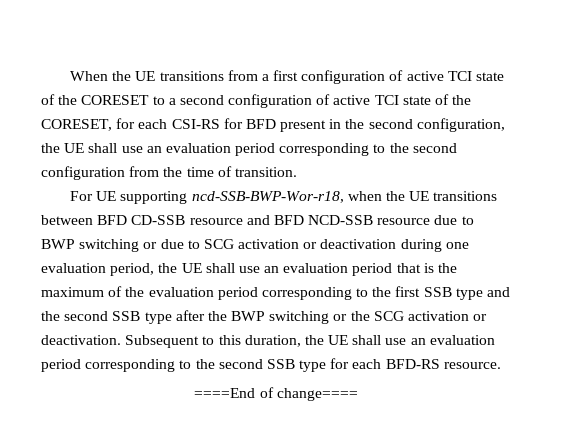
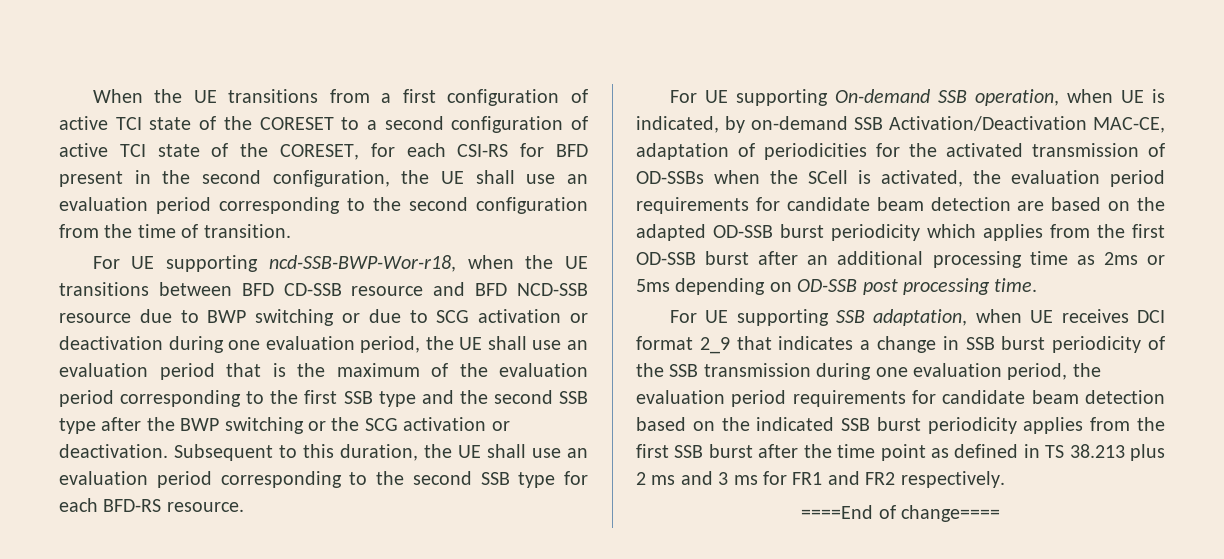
(501, 365) none -> [669,89,1165,106] [636,116,1165,133] [636,143,1165,160] [636,170,1165,187] [636,197,1165,214] [636,224,1165,241] [636,251,1165,268] [636,278,1038,295] [669,309,1165,326] [636,336,1165,354] [636,363,1101,380] [636,390,1165,407] [636,417,1165,434] [636,444,1165,461] [636,471,1005,488] // For UE supporting On-demand SSB operation, when UE is indicated, by on-demand SSB Activation/Deactivation MAC-CE, adaptation of periodicities for the activated transmission of OD-SSBs when the SCell is activated, the evaluation period requirements for candidate beam detection are based on the adapted OD-SSB burst periodicity which applies from the first OD-SSB burst after an additional processing time as 2ms or 5ms depending on OD-SSB post processing time. // For UE supporting SSB adaptation, when UE receives DCI format 2_9 that indicates a change in SSB burst periodicity of the SSB transmission during one evaluation period, the evaluation period requirements for candidate beam detection based on the indicated SSB burst periodicity applies from the first SSB burst after the time point as defined in TS 38.213 plus 2 ms and 3 ms for FR1 and FR2 respectively.

